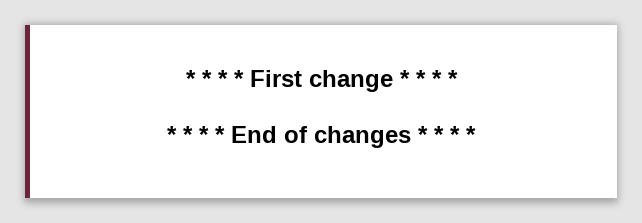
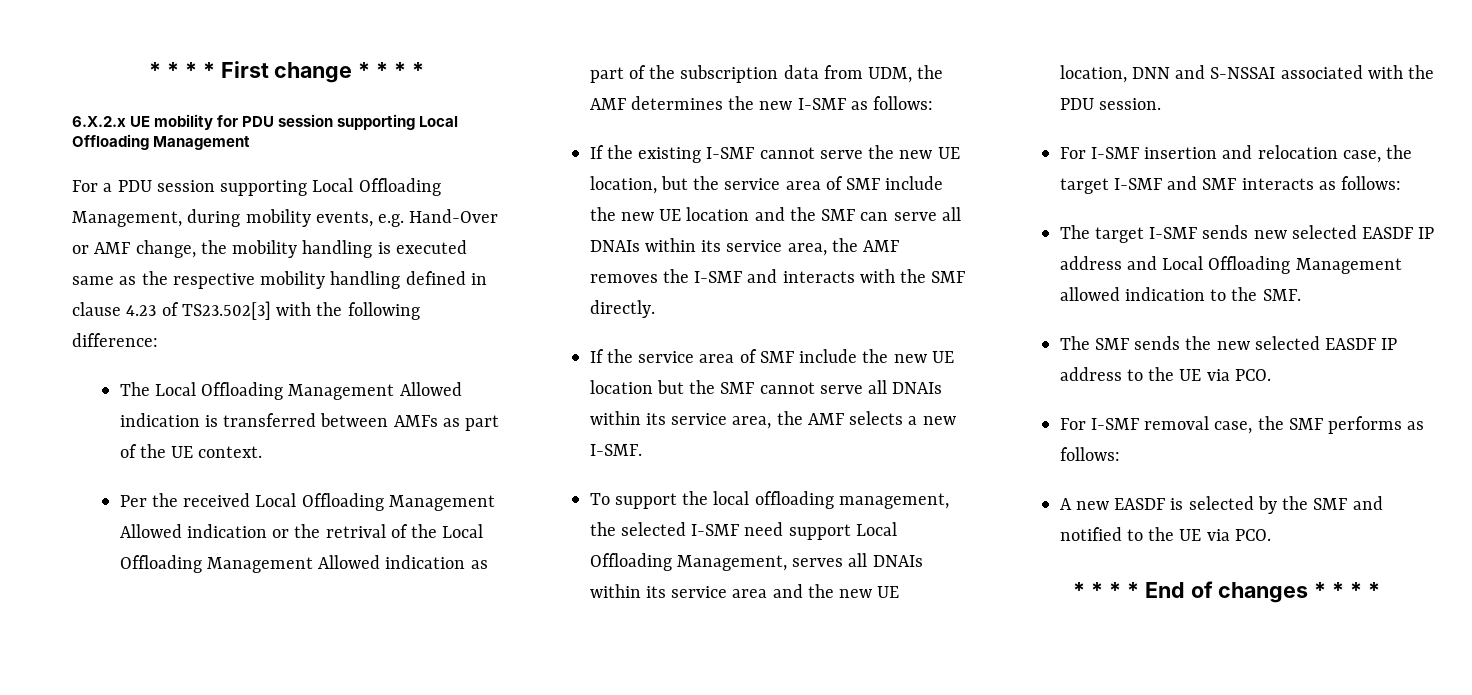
(458, 78) none -> [72,114,459,130] [72,134,251,150] [72,178,441,196] [72,209,499,227] [72,240,467,258] [72,271,487,289] [72,301,420,320] [72,333,158,347] [119,382,462,400] [119,413,500,431] [119,444,263,458] [119,493,495,511] [119,524,484,538] [119,555,488,573] [589,65,944,83] [589,96,934,110] [589,145,960,163] [589,176,944,194] [589,207,961,221] [589,238,900,256] [589,269,966,283] [589,300,655,318] [589,349,954,363] [589,380,943,394] [589,411,956,429] [589,444,642,456] [589,491,949,509] [589,522,897,540] [589,553,923,571] [589,584,900,598] [1059,65,1435,83] [1059,98,1161,110] [1059,145,1413,163] [1059,176,1402,194] [1059,225,1435,243] [1059,256,1402,274] [1059,287,1301,301] [1059,336,1398,350] [1059,367,1271,381] [1059,416,1425,434] [1059,447,1120,461] [1059,496,1383,514] [1059,527,1271,541] // 6.X.2.x UE mobility for PDU session supporting Local Offloading Management // For a PDU session supporting Local Offloading Management, during mobility events, e.g. Hand-Over or AMF change, the mobility handling is executed same as the respective mobility handling defined in clause 4.23 of TS23.502[3] with the following difference: // The Local Offloading Management Allowed indication is transferred between AMFs as part of the UE context. // Per the received Local Offloading Management Allowed indication or the retrival of the Local Offloading Management Allowed indication as part of the subscription data from UDM, the AMF determines the new I-SMF as follows: // If the existing I-SMF cannot serve the new UE location, but the service area of SMF include the new UE location and the SMF can serve all DNAIs within its service area, the AMF removes the I-SMF and interacts with the SMF directly. // If the service area of SMF include the new UE location but the SMF cannot serve all DNAIs within its service area, the AMF selects a new I-SMF. // To support the local offloading management, the selected I-SMF need support Local Offloading Management, serves all DNAIs within its service area and the new UE location, DNN and S-NSSAI associated with the PDU session. // For I-SMF insertion and relocation case, the target I-SMF and SMF interacts as follows: // The target I-SMF sends new selected EASDF IP address and Local Offloading Management allowed indication to the SMF. // The SMF sends the new selected EASDF IP address to the UE via PCO. // For I-SMF removal case, the SMF performs as follows: // A new EASDF is selected by the SMF and notified to the UE via PCO.

